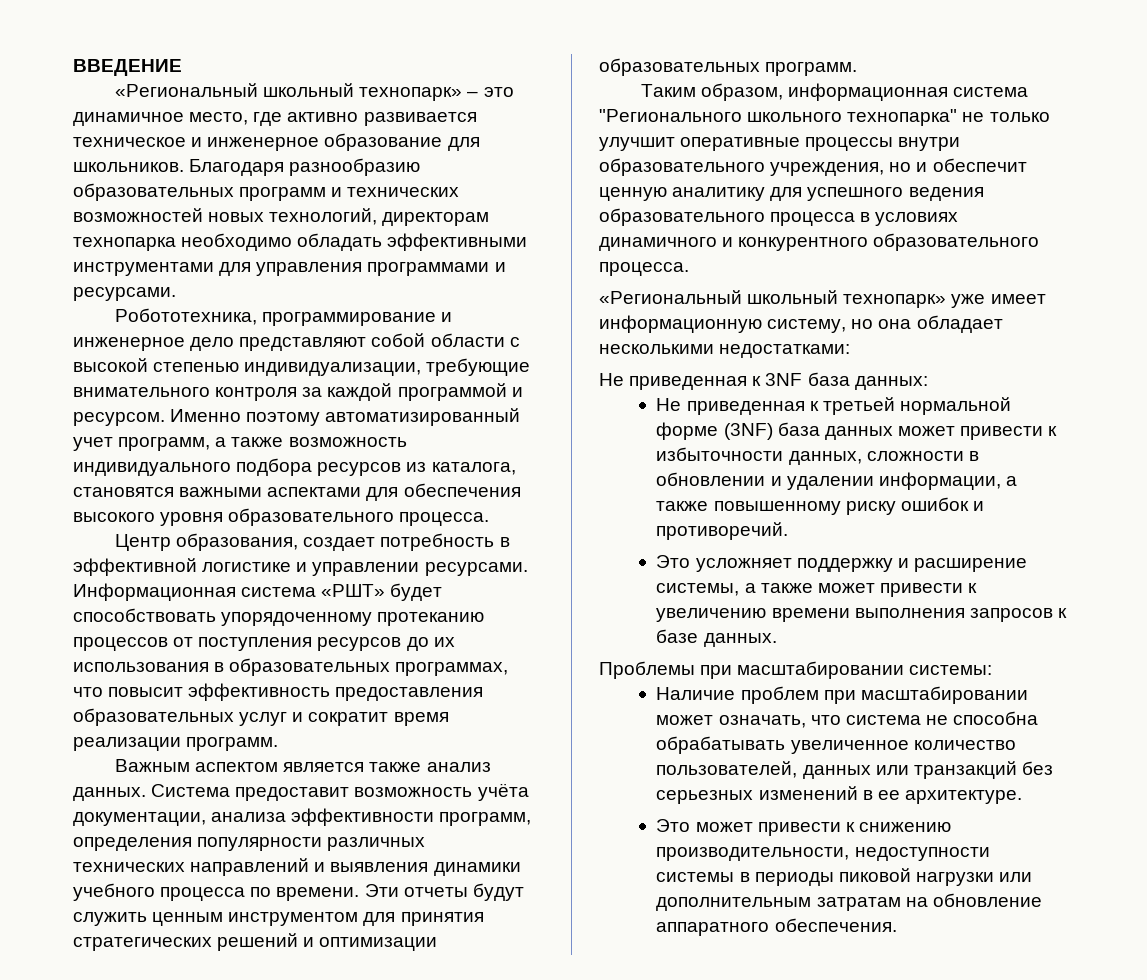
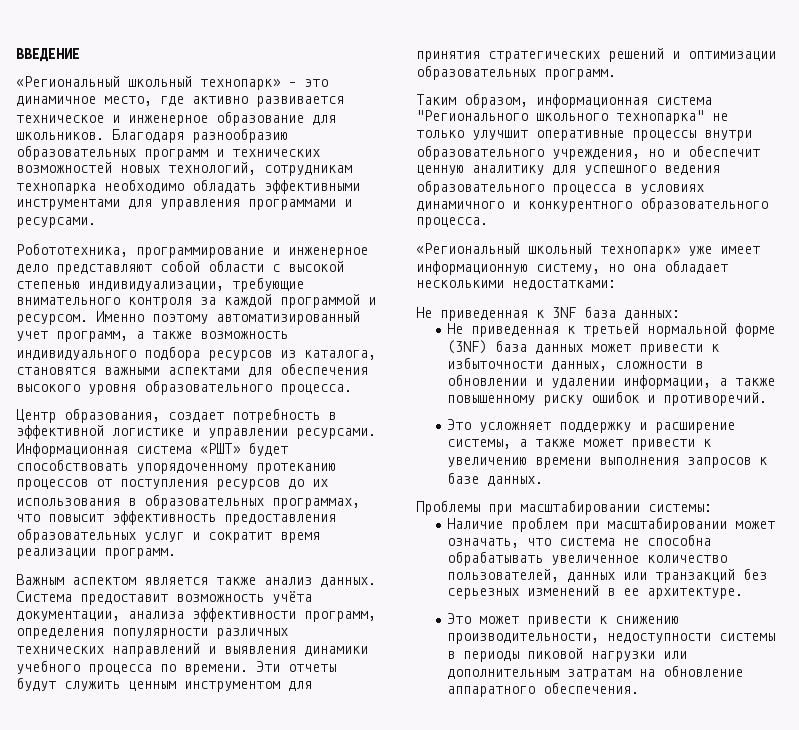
[382,212,490,226] директорам -> [264,165,352,176] сотрудникам

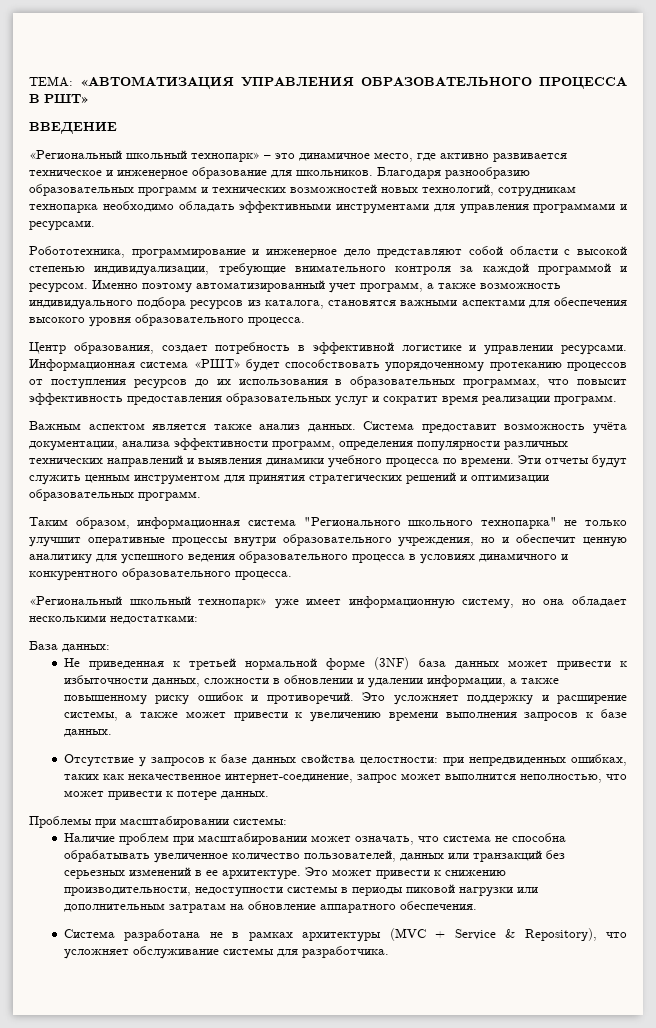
(16, 55) none -> [29,76,627,89] [29,94,89,104] ТЕМА: «АВТОМАТИЗАЦИЯ УПРАВЛЕНИЯ ОБРАЗОВАТЕЛЬНОГО ПРОЦЕССА В РШТ» //
[416,306,616,321] Не приведенная к 3NF база -> [29,641,58,650] База
(767, 399) // -> (354, 698) none
(543, 481) none -> [63,754,627,767] [63,773,628,783] [63,790,269,800] // Отсутствие у запросов к базе данных свойства целостности: при непредвиденных ошибках, таких как некачественное интернет-соединение, запрос может выполнится неполностью, что может привести к потере данных.
(743, 593) // -> (301, 875) none
(639, 688) none -> [63,928,628,942] [63,946,389,959] // Система разработана не в рамках архитектуры (MVC + Service & Repository), что усложняет обслуживание системы для разработчика.

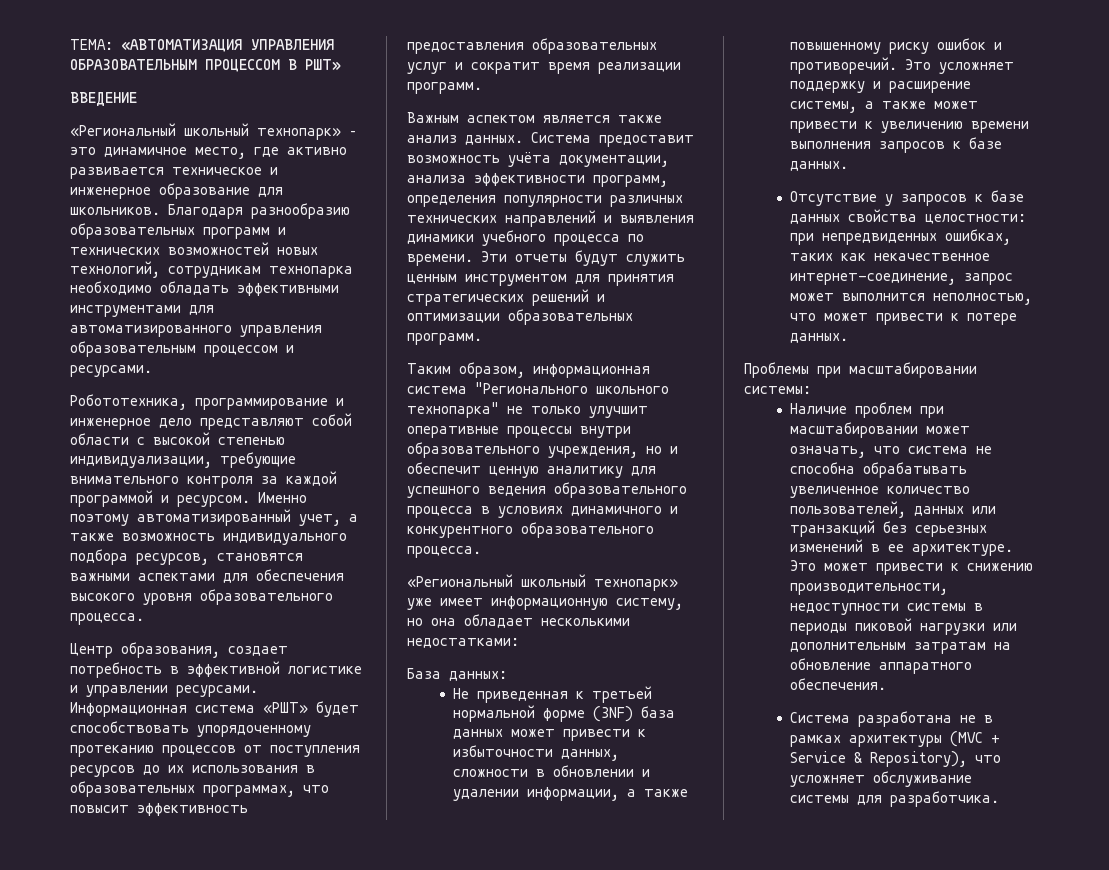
[361,76,627,89] ОБРАЗОВАТЕЛЬНОГО ПРОЦЕССА -> [70,59,280,72] ОБРАЗОВАТЕЛЬНЫМ ПРОЦЕССОМ
[459,203,616,214] управления программами -> [70,325,322,337] [70,341,278,357] автоматизированного управления образовательным процессом
[329,282,423,293] учет программ, -> [299,514,341,526] учет,
[190,300,324,310] ресурсов из каталога, -> [136,553,209,565] ресурсов,

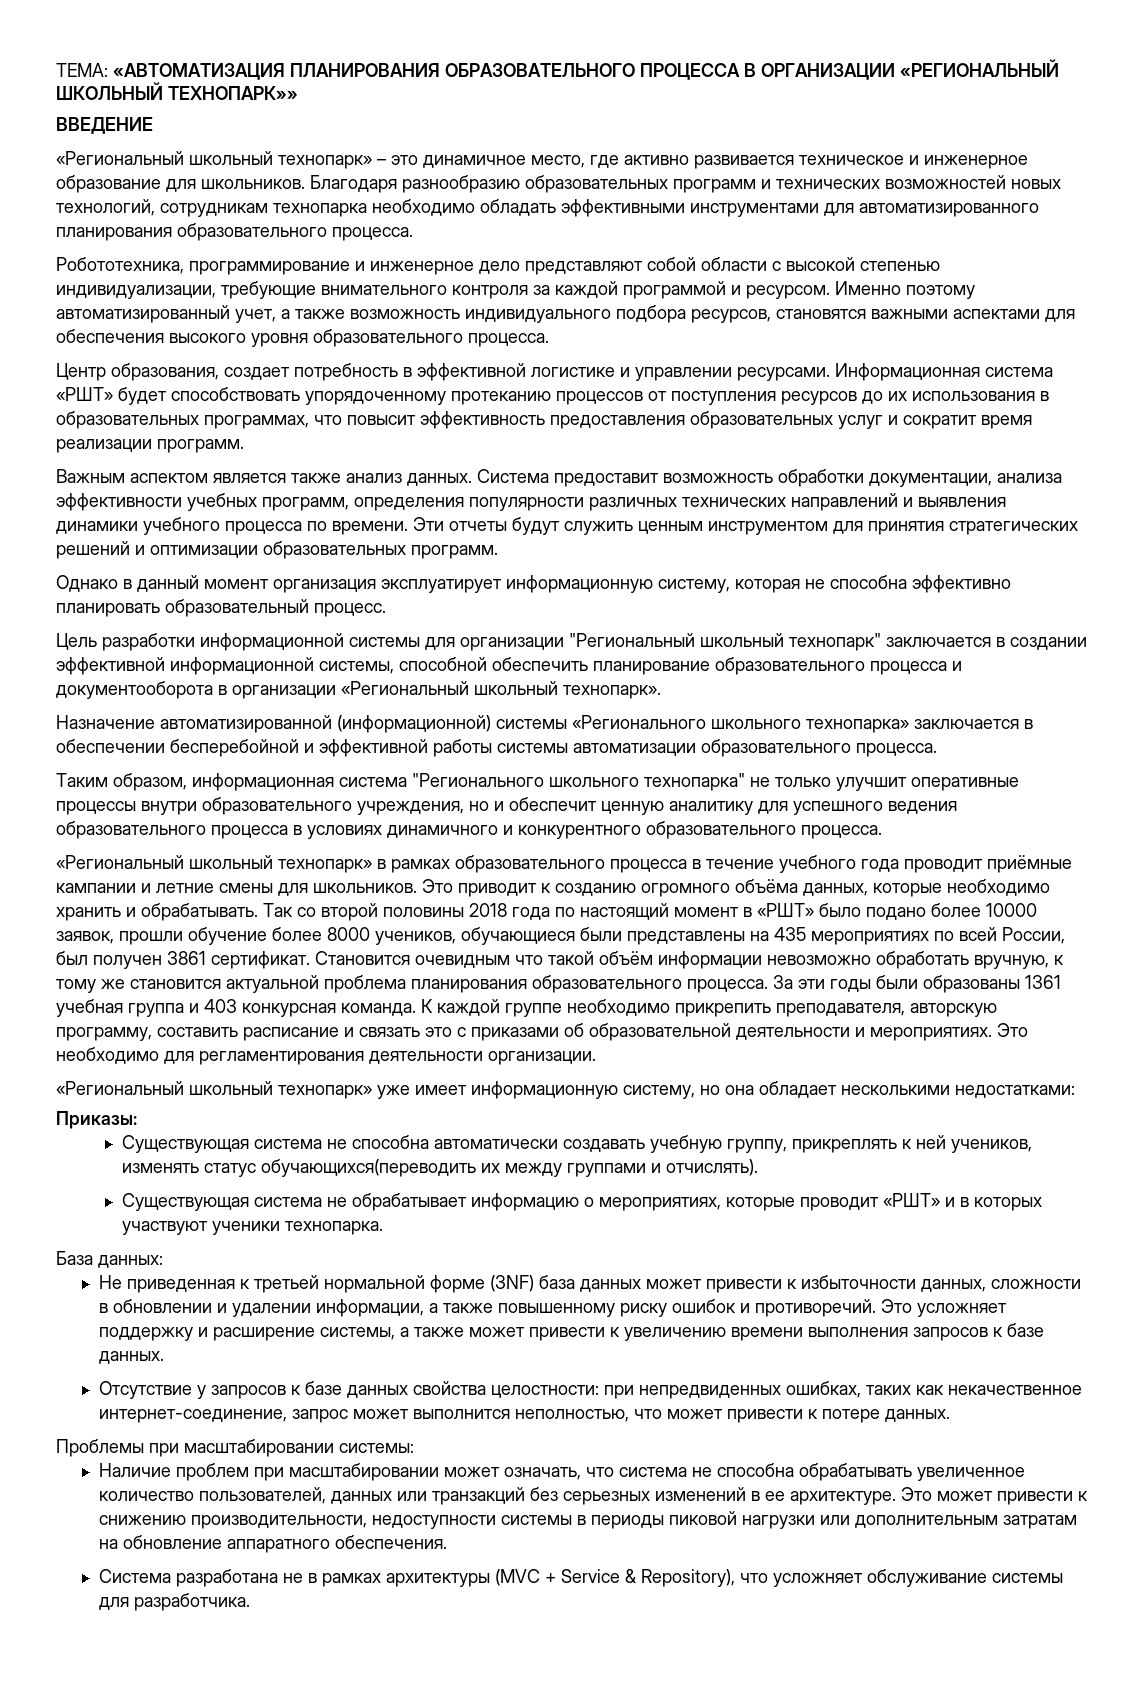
[251,39,335,51] [70,59,341,72] УПРАВЛЕНИЯ ОБРАЗОВАТЕЛЬНЫМ ПРОЦЕССОМ В РШТ» -> [290,59,1059,80] [56,82,298,100] ПЛАНИРОВАНИЯ ОБРАЗОВАТЕЛЬНОГО ПРОЦЕССА В ОРГАНИЗАЦИИ «РЕГИОНАЛЬНЫЙ ШКОЛЬНЫЙ ТЕХНОПАРК»»
[240,325,322,337] [70,341,294,357] [70,365,152,377] управления образовательным процессом и ресурсами. -> [56,223,413,241] планирования образовательного процесса.
[508,152,551,167] учёта -> [778,469,864,487] обработки
(585, 179) none -> [187,493,257,511] учебных
(482, 339) none -> [56,575,1011,593] [56,599,386,617] [56,633,1087,651] [56,657,962,675] [56,681,661,699] [56,715,1033,733] [56,739,937,757] // Однако в данный момент организация эксплуатирует информационную систему, которая не способна эффективно планировать образовательный процесс. // Цель разработки информационной системы для организации "Региональный школьный технопарк" заключается в создании эффективной информационной системы, способной обеспечить планирование образовательного процесса и документооборота в организации «Региональный школьный технопарк». // Назначение автоматизированной (информационной) системы «Регионального школьного технопарка» заключается в обеспечении бесперебойной и эффективной работы системы автоматизации образовательного процесса.
(481, 552) none -> [56,855,1072,873] [56,879,1050,897] [56,903,1037,921] [56,927,1065,945] [56,951,1064,969] [56,975,1061,993] [56,999,997,1017] [56,1023,1028,1041] [56,1047,596,1065] // «Региональный школьный технопарк» в рамках образовательного процесса в течение учебного года проводит приёмные кампании и летние смены для школьников. Это приводит к созданию огромного объёма данных, которые необходимо хранить и обрабатывать. Так со второй половины 2018 года по настоящий момент в «РШТ» было подано более 10000 заявок, прошли обучение более 8000 учеников, обучающиеся были представлены на 435 мероприятиях по всей России, был получен 3861 сертификат. Становится очевидным что такой объём информации невозможно обработать вручную, к тому же становится актуальной проблема планирования образовательного процесса. За эти годы были образованы 1361 учебная группа и 403 конкурсная команда. К каждой группе необходимо прикрепить преподавателя, авторскую программу, составить расписание и связать это с приказами об образовательной деятельности и мероприятиях. Это необходимо для регламентирования деятельности организации.
(519, 643) none -> [56,1111,137,1129] [121,1135,1032,1153] [121,1159,758,1177] [121,1193,1042,1211] [121,1221,383,1235] // Приказы: // Существующая система не способна автоматически создавать учебную группу, прикреплять к ней учеников, изменять статус обучающихся(переводить их между группами и отчислять). // Существующая система не обрабатывает информацию о мероприятиях, которые проводит «РШТ» и в которых участвуют ученики технопарка.

